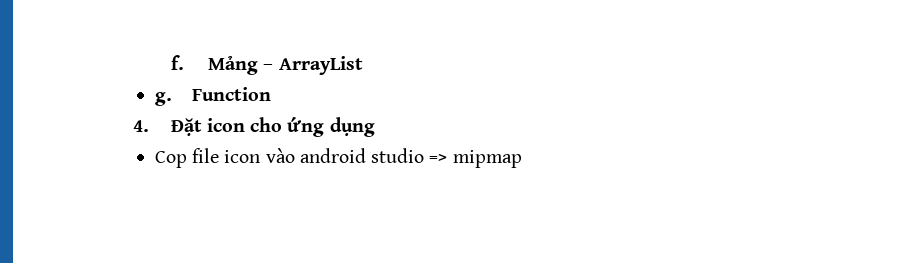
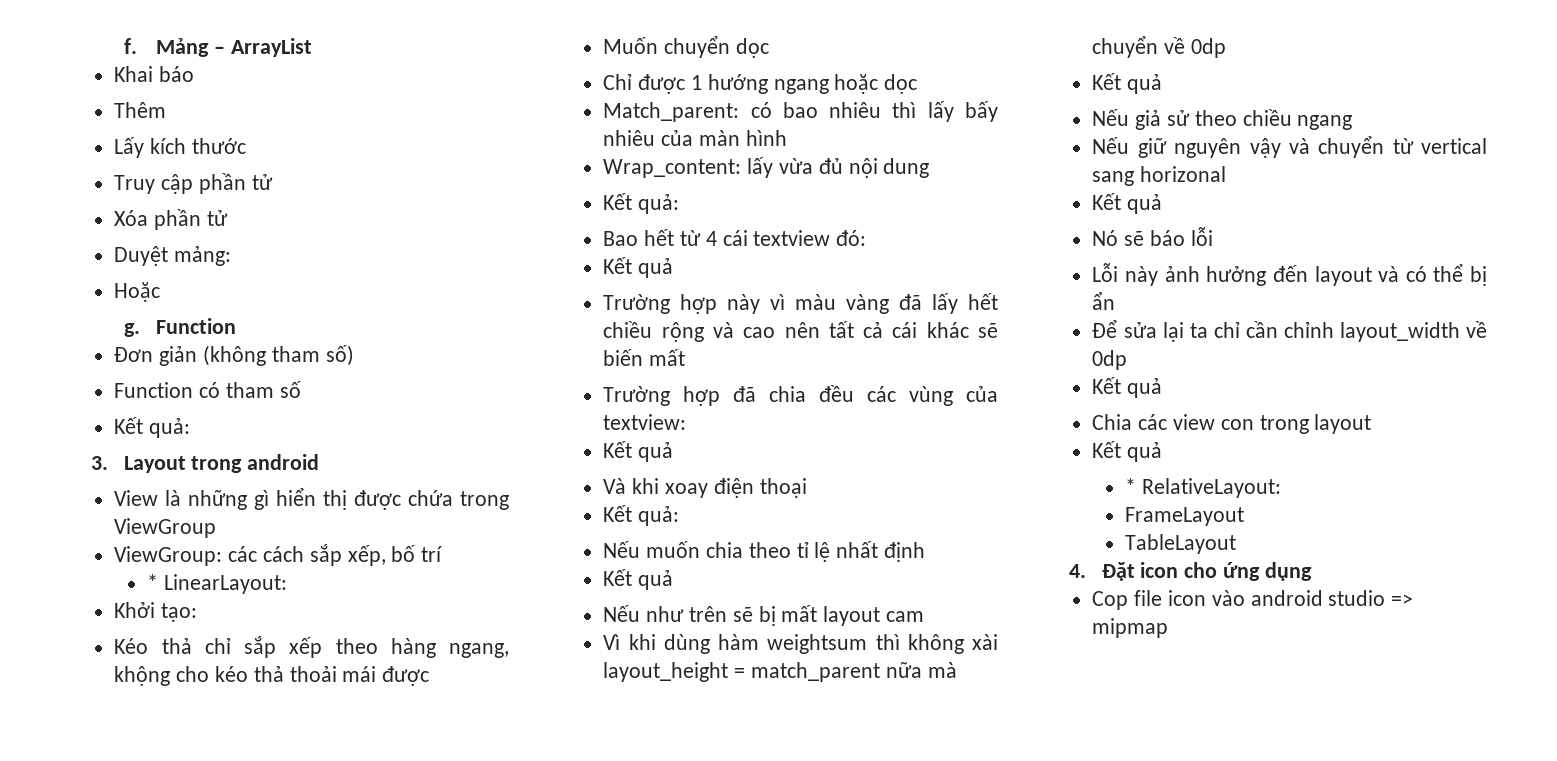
[154,87,272,106] g. Function -> [114,66,195,82] [114,102,167,118] [114,137,247,158] [114,173,273,194] [114,209,229,230] [114,246,232,266] [114,282,161,302] [123,318,237,337] [114,345,354,366] [114,381,302,398] [114,417,191,438] [90,454,320,473] [114,488,509,510] [114,518,217,538] [114,544,443,566] [147,574,288,594] [114,602,198,622] [114,636,509,658] [114,666,430,686] [603,36,770,58] [603,74,918,94] [603,101,998,122] [603,130,787,146] [603,157,930,178] [603,193,680,214] [603,229,867,246] [603,257,674,278] [603,293,998,314] [603,321,998,342] [603,349,686,366] [603,385,998,406] [603,414,687,430] [603,441,674,462] [603,478,807,498] [603,505,680,526] [603,541,926,562] [603,569,674,590] [603,605,925,626] [603,634,998,654] [603,662,957,682] [1092,36,1227,58] [1092,73,1163,94] [1092,109,1353,130] [1092,136,1487,158] [1092,166,1227,186] [1092,193,1163,214] [1092,227,1213,246] [1092,263,1487,286] [1092,292,1116,310] [1092,320,1487,342] [1092,350,1128,370] [1092,377,1163,398] [1092,414,1372,434] [1092,441,1163,462] [1125,478,1282,498] [1125,507,1245,526] [1125,534,1237,554] Khai báo // Thêm // Lấy kích thước // Truy cập phần tử // Xóa phần tử // Duyệt mảng: // Hoặc // g. Function // Đơn giản (không tham số) // Function có tham số // Kết quả: // 3. Layout trong android // View là những gì hiển thị được chứa trong ViewGroup // ViewGroup: các cách sắp xếp, bố trí // * LinearLayout: // Khởi tạo: // Kéo thả chỉ sắp xếp theo hàng ngang, khộng cho kéo thả thoải mái được // Muốn chuyển dọc // Chỉ được 1 hướng ngang hoặc dọc // Match_parent: có bao nhiêu thì lấy bấy nhiêu của màn hình // Wrap_content: lấy vừa đủ nội dung // Kết quả: // Bao hết từ 4 cái textview đó: // Kết quả // Trường hợp này vì màu vàng đã lấy hết chiều rộng và cao nên tất cả cái khác sẽ biến mất // Trường hợp đã chia đều các vùng của textview: // Kết quả // Và khi xoay điện thoại // Kết quả: // Nếu muốn chia theo tỉ lệ nhất định // Kết quả // Nếu như trên sẽ bị mất layout cam // Vì khi dùng hàm weightsum thì không xài layout_height = match_parent nữa mà chuyển về 0dp // Kết quả // Nếu giả sử theo chiều ngang // Nếu giữ nguyên vậy và chuyển từ vertical sang horizonal // Kết quả // Nó sẽ báo lỗi // Lỗi này ảnh hưởng đến layout và có thể bị ẩn // Để sửa lại ta chỉ cần chỉnh layout_width về 0dp // Kết quả // Chia các view con trong layout // Kết quả // * RelativeLayout: // FrameLayout // TableLayout

